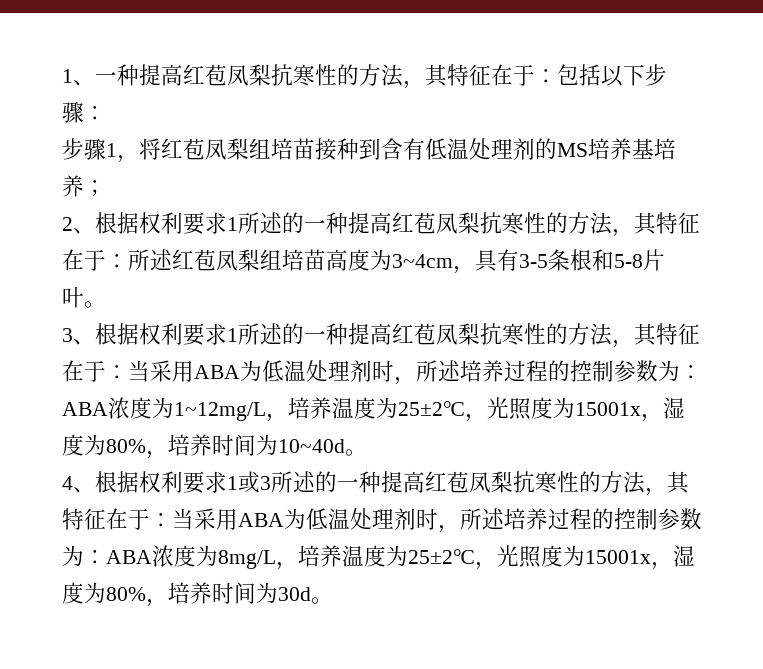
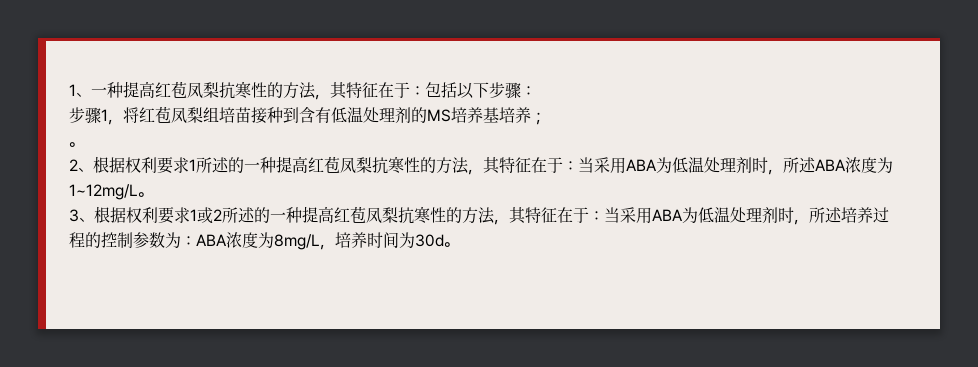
[62,212,700,237] [62,249,665,274] [62,286,106,308] [62,328,73,342] 2、根据权利要求1所述的一种提高红苞凤梨抗寒性的方法，其特征在于：所述红苞凤梨组培苗高度为3~4cm，具有3-5条根和5-8片叶。 // 3 -> [69,142,84,147] [69,159,78,171] 。 // 2
[460,360,702,382] [62,397,685,422] [62,434,367,459] [62,476,73,490] 培养过程的控制参数为：ABA浓度为1~12mg/L，培养温度为25±2℃，光照度为15001x，湿度为80%，培养时间为10~40d。 // 4 -> [815,157,893,173] [69,184,153,200] [69,209,79,222] ABA浓度为1~12mg/L。 // 3
[260,476,271,490] 3 -> [213,209,222,221] 2
[342,545,695,570] [62,582,212,607] 温度为25±2℃，光照度为15001x，湿度为80%，培养 -> (367, 240) none

